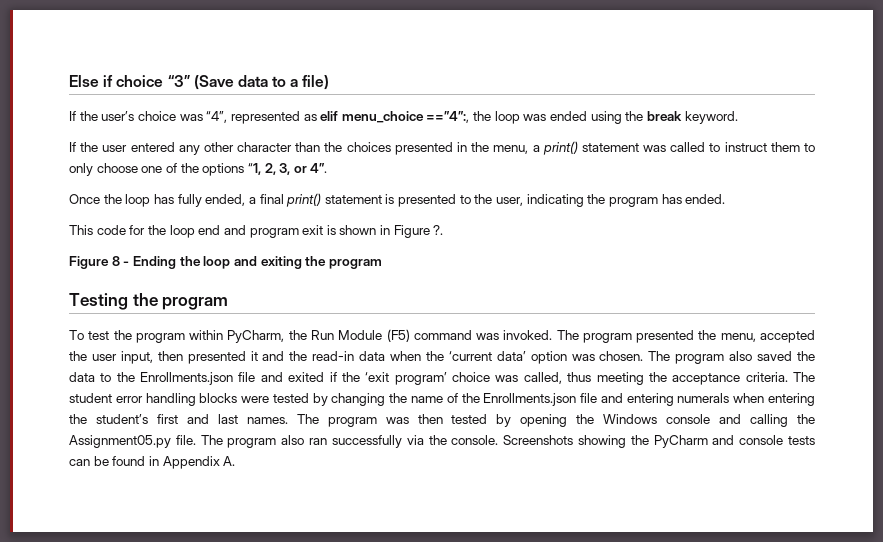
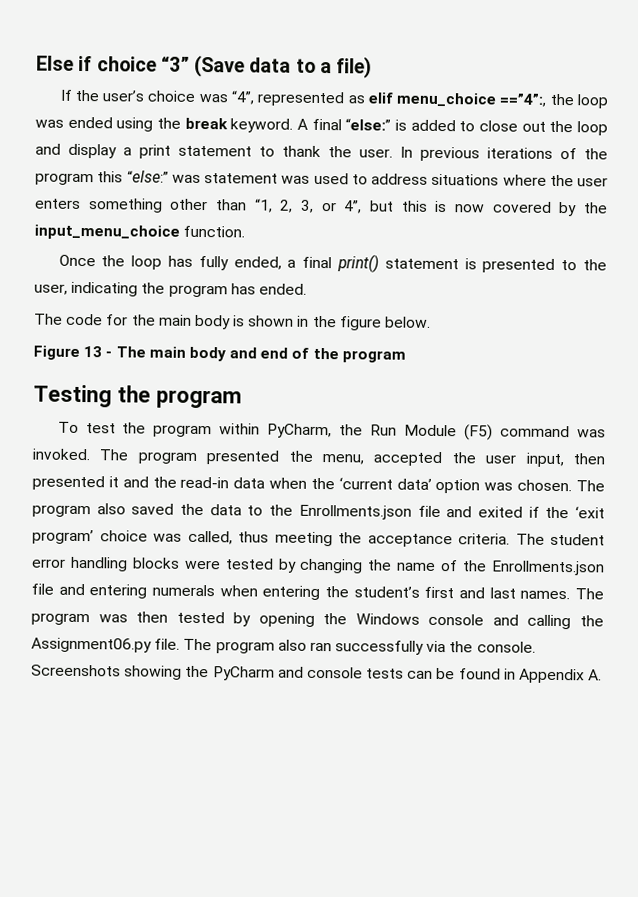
[69,141,815,155] [69,163,328,176] // If the user entered any other character than the choices presented in the menu, a print() statement was called to instruct them to only choose one of the options “1, 2, 3, or 4”. -> [297,118,609,136] [35,143,608,162] [35,170,608,187] [34,198,608,217] [34,224,246,240] A final “else:” is added to close out the loop and display a print statement to thank the user. In previous iterations of the program this “else:” was statement was used to address situations where the user enters something other than “1, 2, 3, or 4”, but this is now covered by the input_menu_choice function.
[69,225,93,235] This -> [34,313,63,325] The
[169,225,444,238] [69,256,302,269] loop end and program exit is shown in Figure ?. // Figure 8 - Ending the loop and exiting -> [158,314,432,331] [33,345,310,362] main body is shown in the figure below. // Figure 13 - The main body and end of
[69,435,171,448] Assignment05.py -> [31,637,152,653] Assignment06.py

